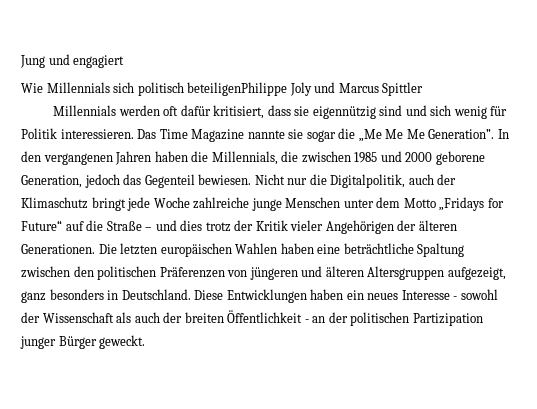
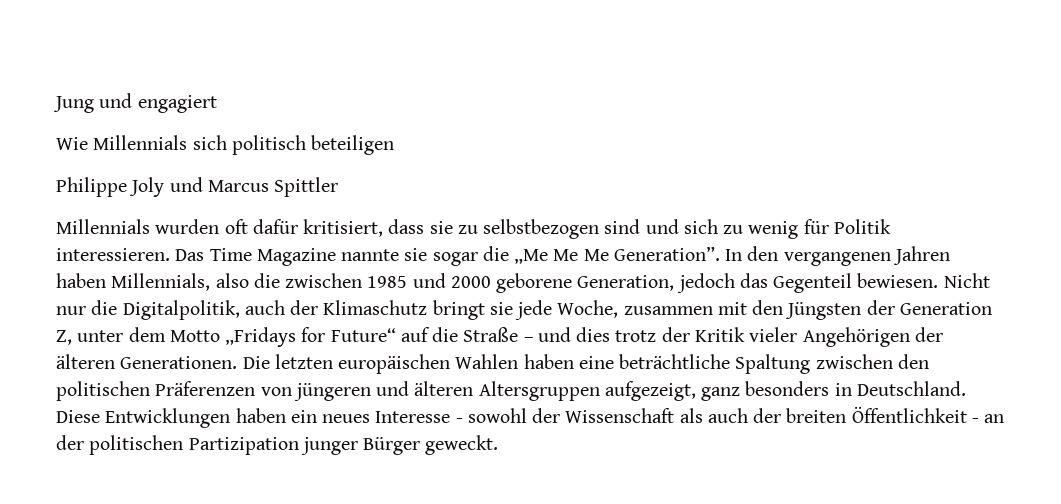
[187,82,288,96] beteiligenPhilippe -> [311,135,395,155] [56,177,127,197] beteiligen // Philippe
[118,105,160,116] werden -> [155,219,220,234] wurden
[312,106,376,119] eigennützig -> [457,219,600,239] zu selbstbezogen
(452, 110) none -> [723,225,744,234] zu
[191,151,278,165] die Millennials, -> [111,273,249,291] Millennials, also
[127,197,341,211] jede Woche zahlreiche junge Menschen -> [489,300,992,320] [56,330,72,345] sie jede Woche, zusammen mit den Jüngsten der Generation Z,

